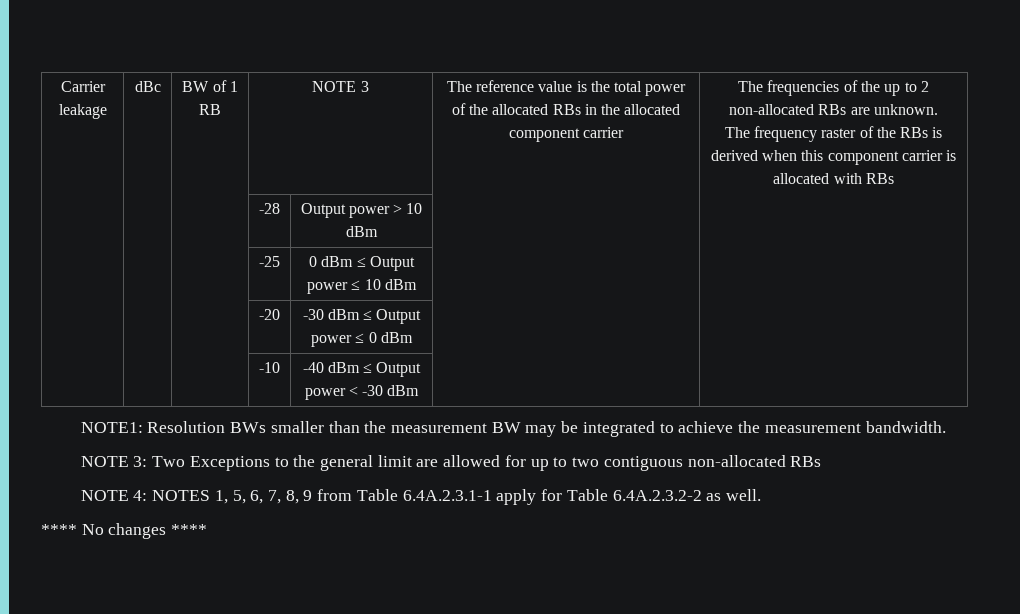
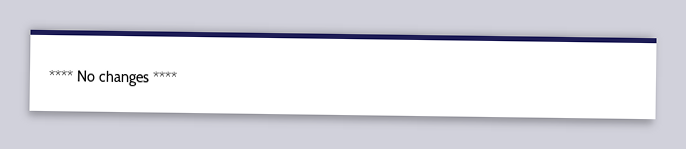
[60,81,106,92] [58,104,107,119] [134,81,161,92] [182,80,238,92] [199,104,221,115] [312,81,369,92] [446,80,687,96] [451,103,681,115] [508,127,625,142] [738,80,929,96] [729,104,938,115] [724,126,943,142] [710,150,957,165] [773,173,894,184] [259,203,280,214] [300,203,423,218] [346,226,378,237] [259,256,280,267] [309,256,415,271] [307,279,417,294] [259,309,280,320] [302,309,422,324] [311,332,413,347] [259,362,280,373] [302,362,422,377] [304,385,420,400] [80,421,946,437] [80,455,822,471] [80,489,762,505] Carrier leakage | dBc | BW of 1 RB | NOTE 3 | The reference value is the total power of the allocated RBs in the allocated component carrier | The frequencies of the up to 2 non-allocated RBs are unknown. // The frequency raster of the RBs is derived when this component carrier is allocated with RBs // | | | -28 | Output power > 10 dBm | | // | | | -25 | 0 dBm ≤ Output power ≤ 10 dBm | | // | | | -20 | -30 dBm ≤ Output power ≤ 0 dBm | | // | | | -10 | -40 dBm ≤ Output power < -30 dBm | | // NOTE1: Resolution BWs smaller than the measurement BW may be integrated to achieve the measurement bandwidth. // NOTE 3: Two Exceptions to the general limit are allowed for up to two contiguous non-allocated RBs // NOTE 4: NOTES 1, 5, 6, 7, 8, 9 from Table 6.4A.2.3.1-1 apply for Table 6.4A.2.3.2-2 as well. // -> (48, 76) none

